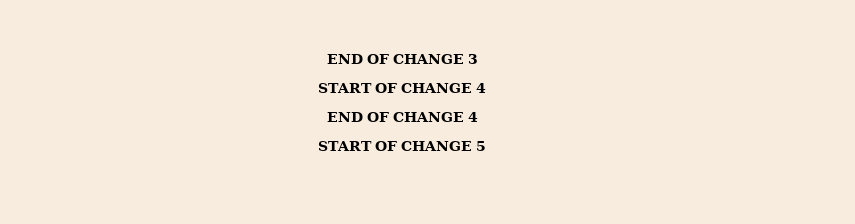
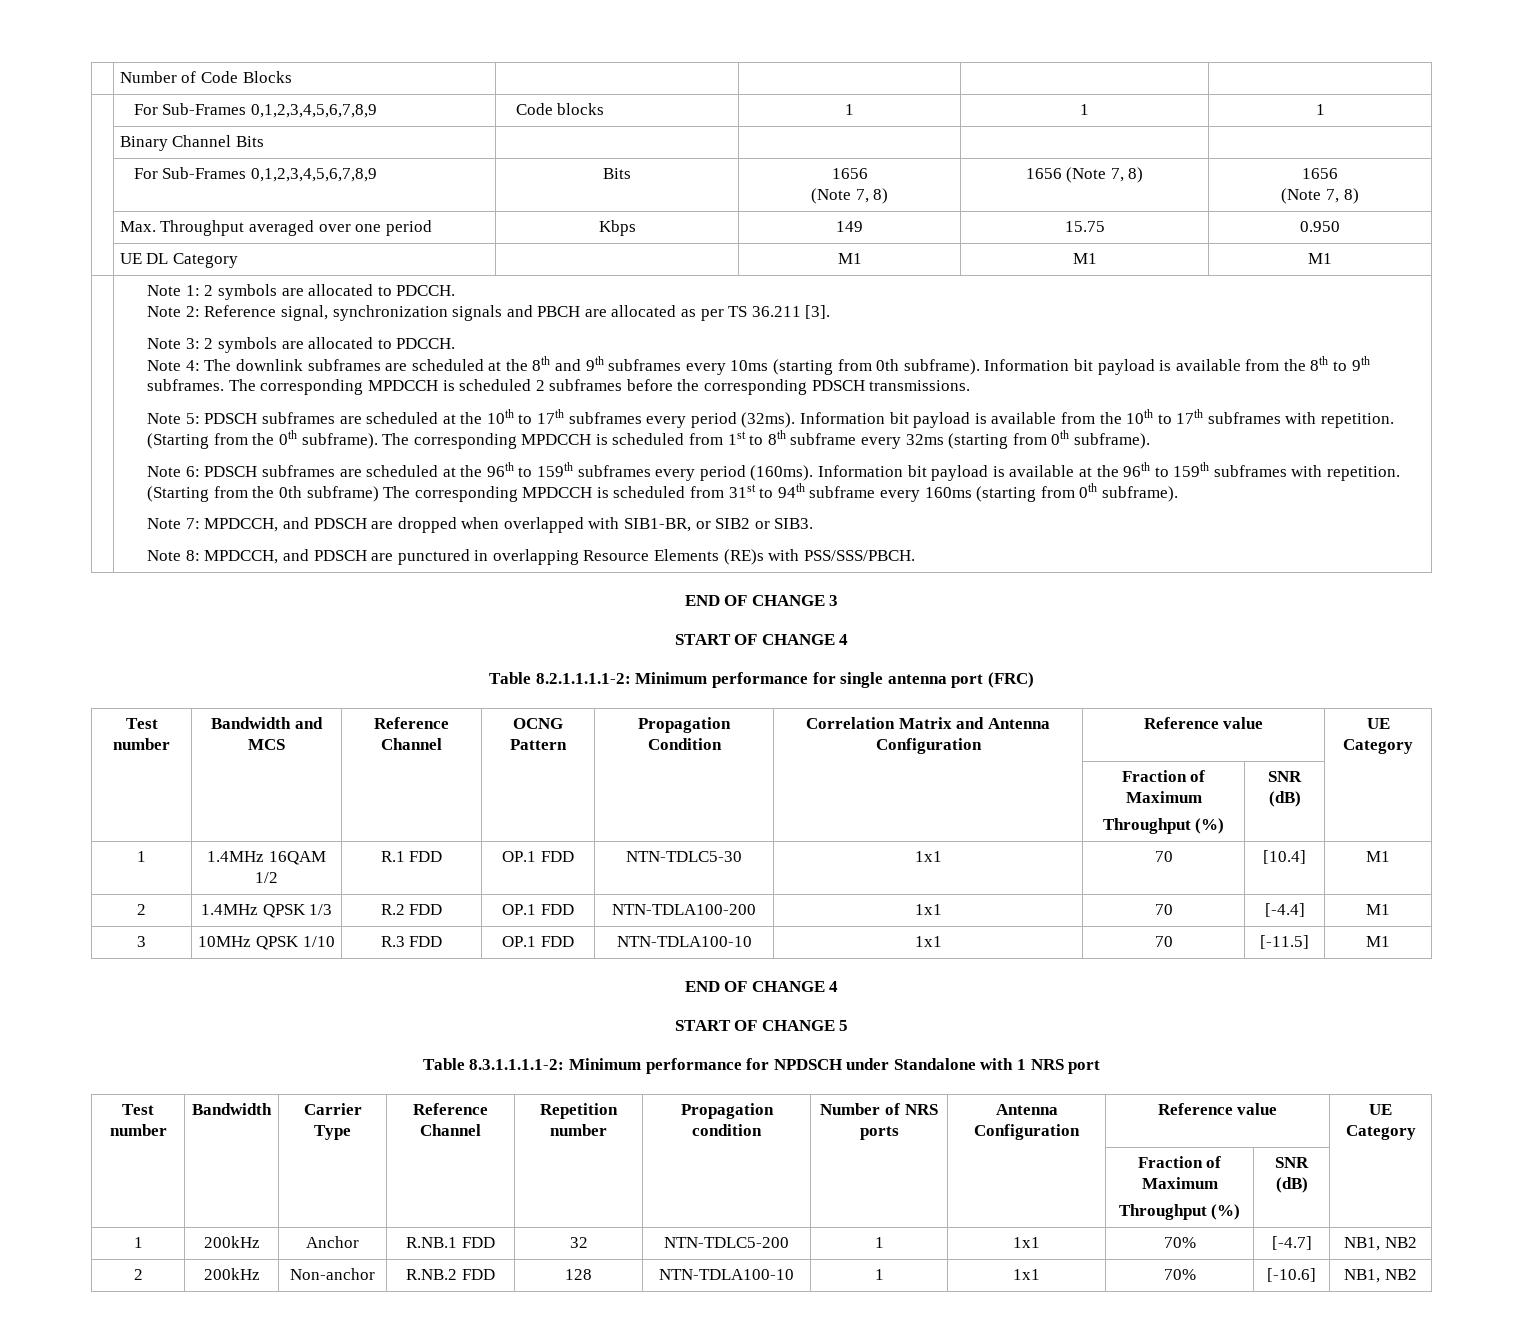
(326, 59) none -> [119,71,292,83] [133,103,377,118] [515,103,605,115] [845,104,854,115] [1080,104,1089,115] [1315,104,1325,115] [119,135,265,151] [133,167,377,182] [603,168,631,179] [831,168,868,179] [810,188,889,204] [1025,167,1144,183] [1302,168,1338,179] [1281,188,1359,204] [119,220,432,236] [598,220,636,236] [836,221,863,232] [1064,221,1105,232] [1300,221,1340,232] [119,253,239,268] [837,253,862,264] [1072,253,1097,264] [1308,253,1332,264] [147,284,456,300] [147,305,831,321] [147,337,456,353] [147,356,1370,375] [147,379,971,395] [147,409,1395,428] [147,430,1150,449] [147,462,1401,481] [147,483,1178,502] [147,517,814,533] [147,549,915,565] | Number of Code Blocks | | | | // | For Sub-Frames 0,1,2,3,4,5,6,7,8,9 | Code blocks | 1 | 1 | 1 // | Binary Channel Bits | | | | // | For Sub-Frames 0,1,2,3,4,5,6,7,8,9 | Bits | 1656 // (Note 7, 8) | 1656 (Note 7, 8) | 1656 // (Note 7, 8) // | Max. Throughput averaged over one period | Kbps | 149 | 15.75 | 0.950 // | UE DL Category | | M1 | M1 | M1 // | Note 1: 2 symbols are allocated to PDCCH. // Note 2: Reference signal, synchronization signals and PBCH are allocated as per TS 36.211 [3]. // Note 3: 2 symbols are allocated to PDCCH. // Note 4: The downlink subframes are scheduled at the 8th and 9th subframes every 10ms (starting from 0th subframe). Information bit payload is available from the 8th to 9th subframes. The corresponding MPDCCH is scheduled 2 subframes before the corresponding PDSCH transmissions. // Note 5: PDSCH subframes are scheduled at the 10th to 17th subframes every period (32ms). Information bit payload is available from the 10th to 17th subframes with repetition. (Starting from the 0th subframe). The corresponding MPDCCH is scheduled from 1st to 8th subframe every 32ms (starting from 0th subframe). // Note 6: PDSCH subframes are scheduled at the 96th to 159th subframes every period (160ms). Information bit payload is available at the 96th to 159th subframes with repetition. (Starting from the 0th subframe) The corresponding MPDCCH is scheduled from 31st to 94th subframe every 160ms (starting from 0th subframe). // Note 7: MPDCCH, and PDSCH are dropped when overlapped with SIB1-BR, or SIB2 or SIB3. // Note 8: MPDCCH, and PDSCH are punctured in overlapping Resource Elements (RE)s with PSS/SSS/PBCH. //
(486, 88) none -> [489,672,1034,688] [125,718,158,729] [113,738,170,750] [211,717,323,729] [247,739,285,750] [374,717,449,729] [381,738,442,750] [513,718,563,729] [510,739,567,750] [638,717,731,733] [647,738,722,750] [806,717,1050,729] [875,738,982,754] [1143,717,1264,729] [1366,718,1390,729] [1343,739,1413,754] [1121,770,1206,782] [1125,791,1202,803] [1102,818,1225,834] [1268,771,1302,782] [1268,791,1301,807] [137,851,146,862] [207,851,326,865] [254,872,278,883] [380,851,443,862] [502,851,574,862] [626,851,742,862] [914,851,942,862] [1154,851,1173,862] [1263,850,1306,864] [1366,851,1390,862] [137,904,146,915] [200,904,333,918] [380,904,443,915] [502,904,574,915] [612,904,756,915] [914,904,942,915] [1154,904,1173,915] [1264,903,1305,917] [1366,904,1390,915] [137,936,146,947] [198,936,335,950] [380,936,443,947] [502,936,574,947] [616,936,752,947] [914,936,942,947] [1154,936,1173,947] [1260,935,1309,949] [1366,936,1390,947] // Table 8.2.1.1.1.1-2: Minimum performance for single antenna port (FRC) // Test number | Bandwidth and MCS | Reference Channel | OCNG Pattern | Propagation Condition | Correlation Matrix and Antenna Configuration | Reference value | UE Category // | | | | | | Fraction of Maximum // Throughput (%) | SNR (dB) | // 1 | 1.4MHz 16QAM 1/2 | R.1 FDD | OP.1 FDD | NTN-TDLC5-30 | 1x1 | 70 | [10.4] | M1 // 2 | 1.4MHz QPSK 1/3 | R.2 FDD | OP.1 FDD | NTN-TDLA100-200 | 1x1 | 70 | [-4.4] | M1 // 3 | 10MHz QPSK 1/10 | R.3 FDD | OP.1 FDD | NTN-TDLA100-10 | 1x1 | 70 | [-11.5] | M1
(486, 146) none -> [422,1058,1101,1074] [122,1104,154,1115] [109,1124,167,1136] [192,1103,272,1115] [303,1103,362,1115] [314,1125,351,1140] [413,1103,488,1115] [420,1124,481,1136] [540,1103,618,1119] [550,1124,607,1136] [680,1103,774,1119] [692,1124,762,1136] [820,1103,938,1115] [859,1126,899,1140] [995,1104,1058,1115] [974,1124,1080,1140] [1157,1103,1278,1115] [1369,1104,1392,1115] [1345,1125,1416,1140] [1137,1156,1222,1168] [1141,1177,1218,1189] [1118,1204,1241,1220] [1275,1157,1309,1168] [1275,1177,1308,1193] [133,1237,143,1248] [203,1236,260,1248] [306,1236,359,1248] [406,1237,495,1248] [569,1237,588,1248] [664,1237,789,1248] [874,1237,884,1248] [1013,1237,1040,1248] [1163,1237,1196,1248] [1271,1236,1312,1250] [1344,1237,1417,1251] [133,1269,143,1280] [203,1268,260,1280] [290,1268,375,1280] [406,1269,495,1280] [565,1269,592,1280] [659,1269,794,1280] [874,1269,884,1280] [1013,1269,1040,1280] [1163,1269,1196,1280] [1267,1268,1316,1282] [1344,1269,1417,1283] // Table 8.3.1.1.1.1-2: Minimum performance for NPDSCH under Standalone with 1 NRS port // Test number | Bandwidth | Carrier Type | Reference Channel | Repetition number | Propagation condition | Number of NRS ports | Antenna Configuration | Reference value | UE Category // | | | | | | | | Fraction of Maximum // Throughput (%) | SNR (dB) | // 1 | 200kHz | Anchor | R.NB.1 FDD | 32 | NTN-TDLC5-200 | 1 | 1x1 | 70% | [-4.7] | NB1, NB2 // 2 | 200kHz | Non-anchor | R.NB.2 FDD | 128 | NTN-TDLA100-10 | 1 | 1x1 | 70% | [-10.6] | NB1, NB2

